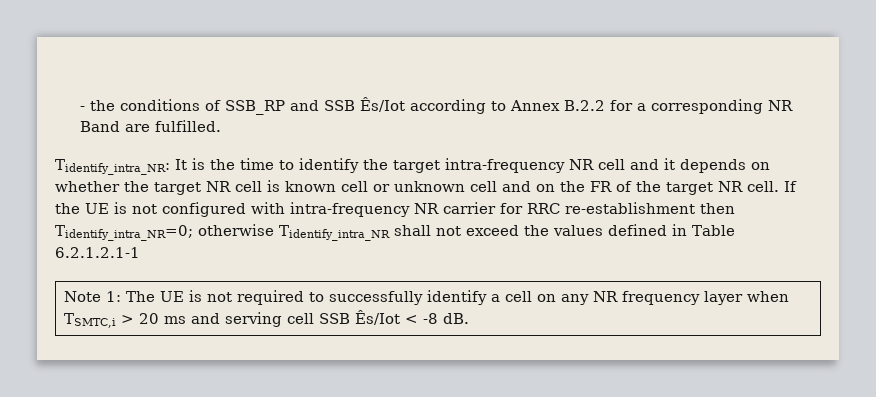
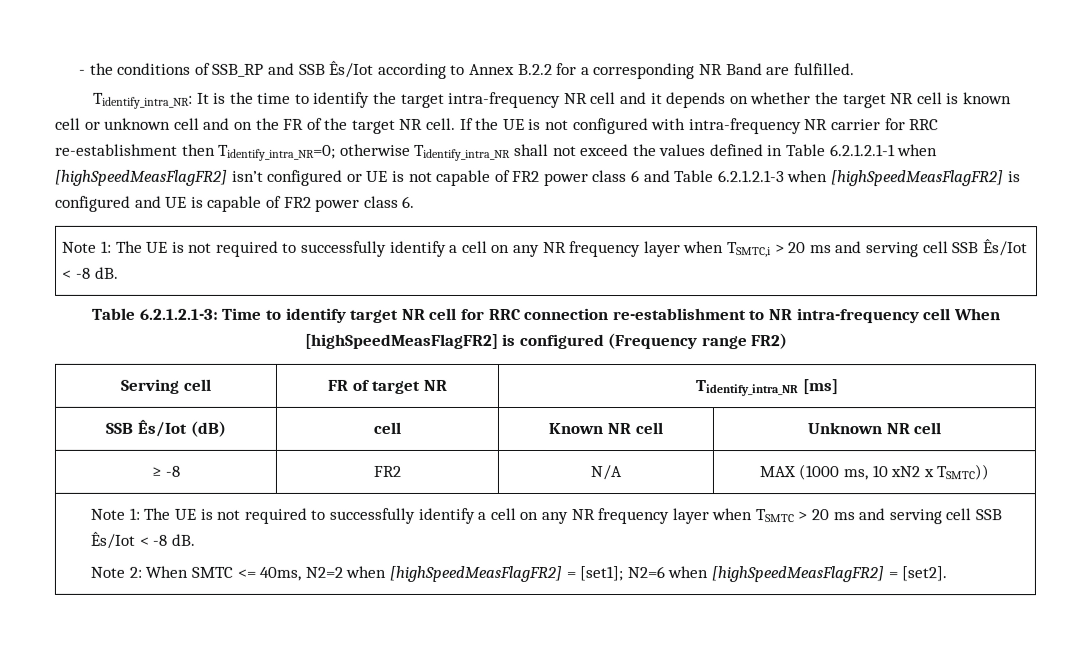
(140, 252) none -> [897,144,939,157] [55,169,1021,187] [55,195,416,212] when [highSpeedMeasFlagFR2] isn’t configured or UE is not capable of FR2 power class 6 and Table 6.2.1.2.1-3 when [highSpeedMeasFlagFR2] is configured and UE is capable of FR2 power class 6.
(470, 318) none -> [92,307,1001,324] [303,333,788,350] [120,378,211,394] [327,379,447,394] [695,379,838,397] [105,419,226,437] [373,421,402,434] [548,422,663,435] [806,422,942,435] [151,465,180,477] [373,465,402,477] [590,465,622,481] [758,464,990,481] [90,507,1002,525] [90,531,196,549] [90,565,948,583] // Table 6.2.1.2.1-3: Time to identify target NR cell for RRC connection re-establishment to NR intra-frequency cell When [highSpeedMeasFlagFR2] is configured (Frequency range FR2) // Serving cell | FR of target NR | Tidentify_intra_NR [ms] // SSB Ês/Iot (dB) | cell | Known NR cell | Unknown NR cell // ≥ -8 | FR2 | N/A | MAX (1000 ms, 10 xN2 x TSMTC)) // Note 1: The UE is not required to successfully identify a cell on any NR frequency layer when TSMTC > 20 ms and serving cell SSB Ês/Iot < -8 dB. // Note 2: When SMTC <= 40ms, N2=2 when [highSpeedMeasFlagFR2] = [set1]; N2=6 when [highSpeedMeasFlagFR2] = [set2].

